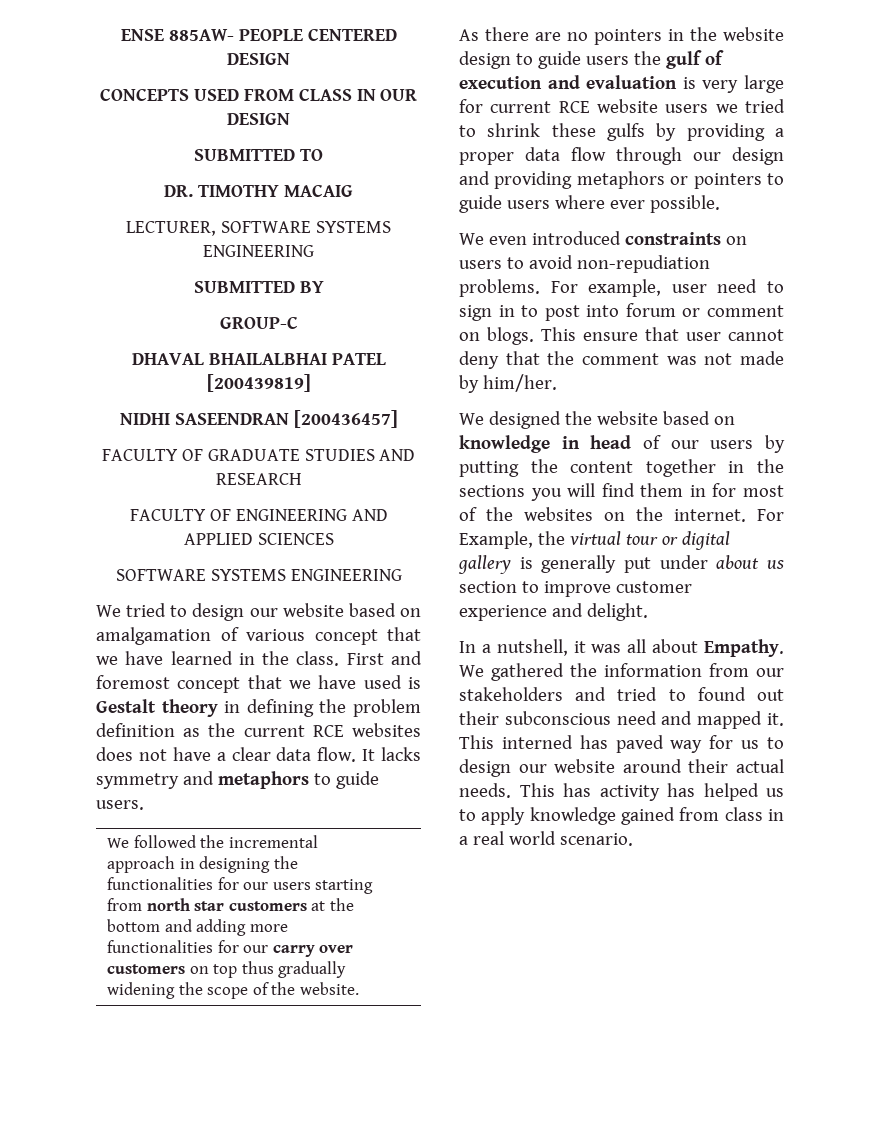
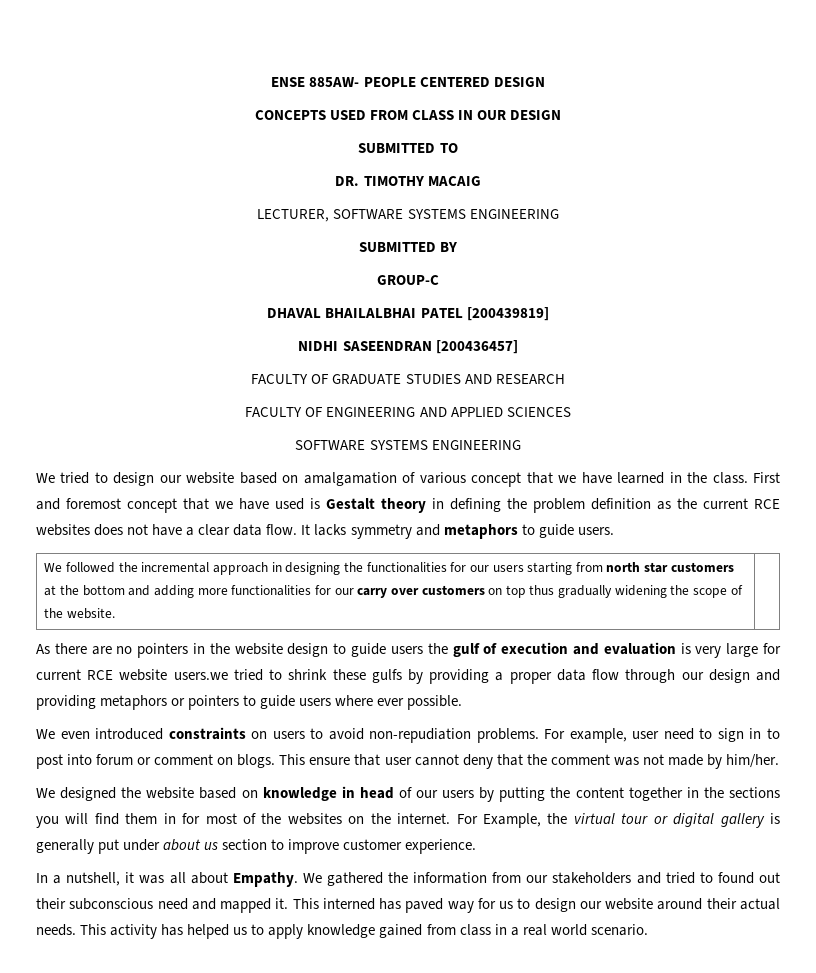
[665,104,738,113] users we -> [173,672,228,680] users.we
[459,603,648,621] experience and delight. -> [405,839,477,854] experience.
[563,783,591,797] has -> (107, 929) none

